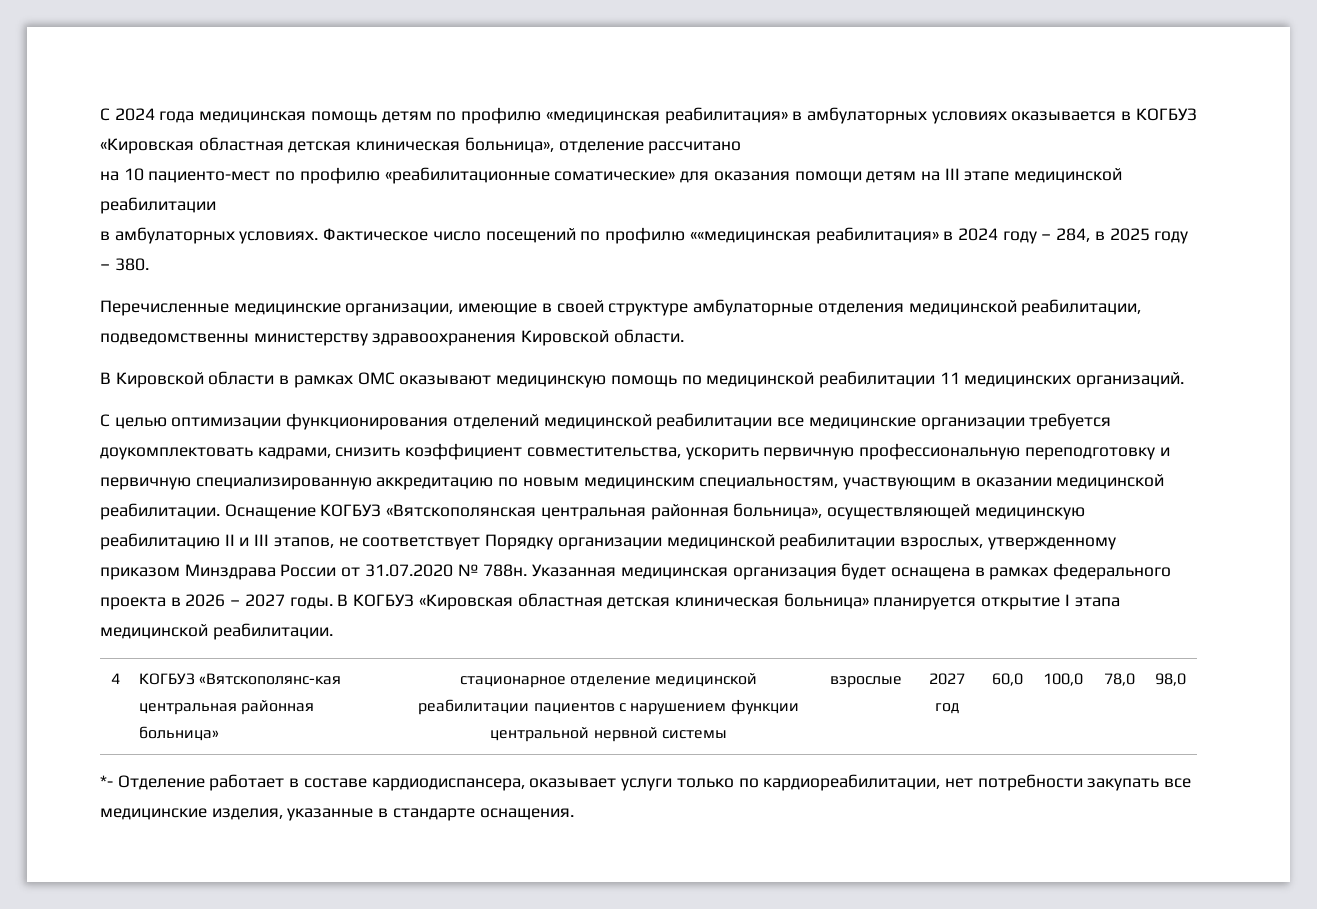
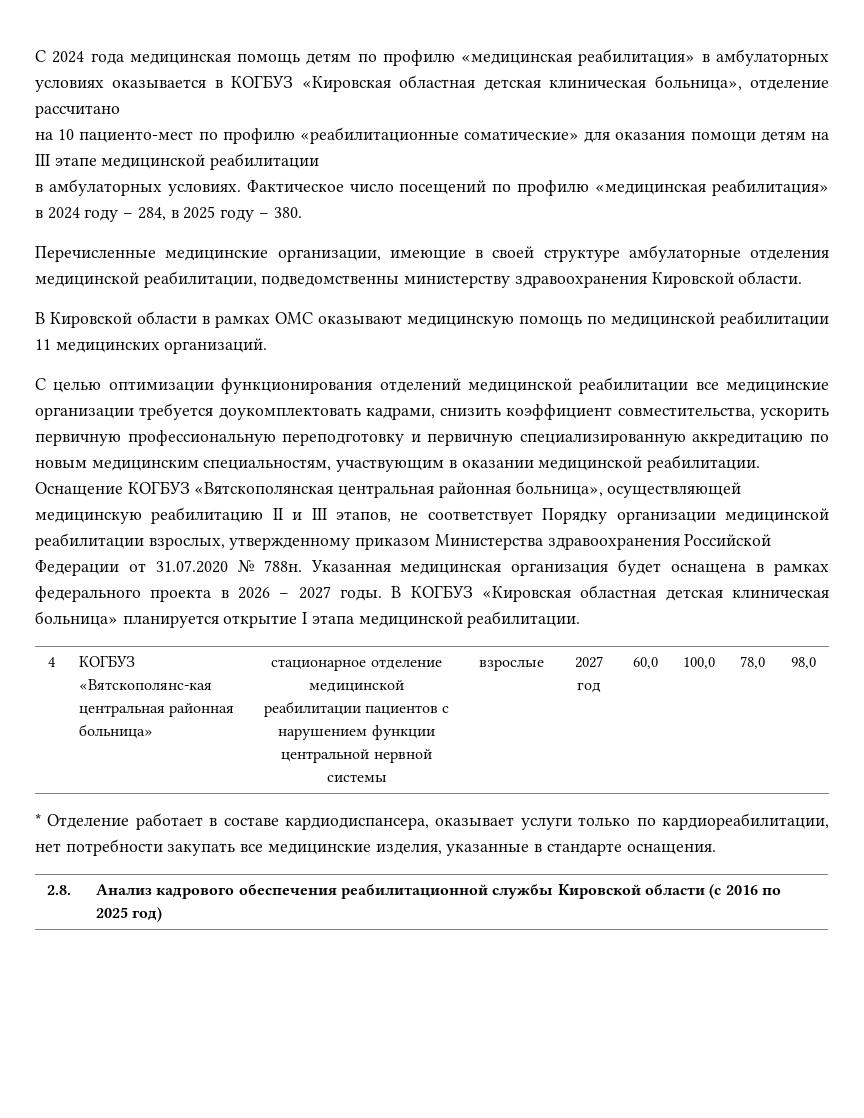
[689,231,811,243] ««медицинская -> [595,183,707,195] «медицинская
[184,564,337,580] Минздрава России -> [434,534,772,550] [35,560,119,576] Министерства здравоохранения Российской Федерации
[100,775,113,787] *- -> [35,813,41,826] *
(574, 814) none -> [47,885,72,895] [96,884,782,899] [96,907,163,922] // 2.8. | Анализ кадрового обеспечения реабилитационной службы Кировской области (с 2016 по 2025 год)

